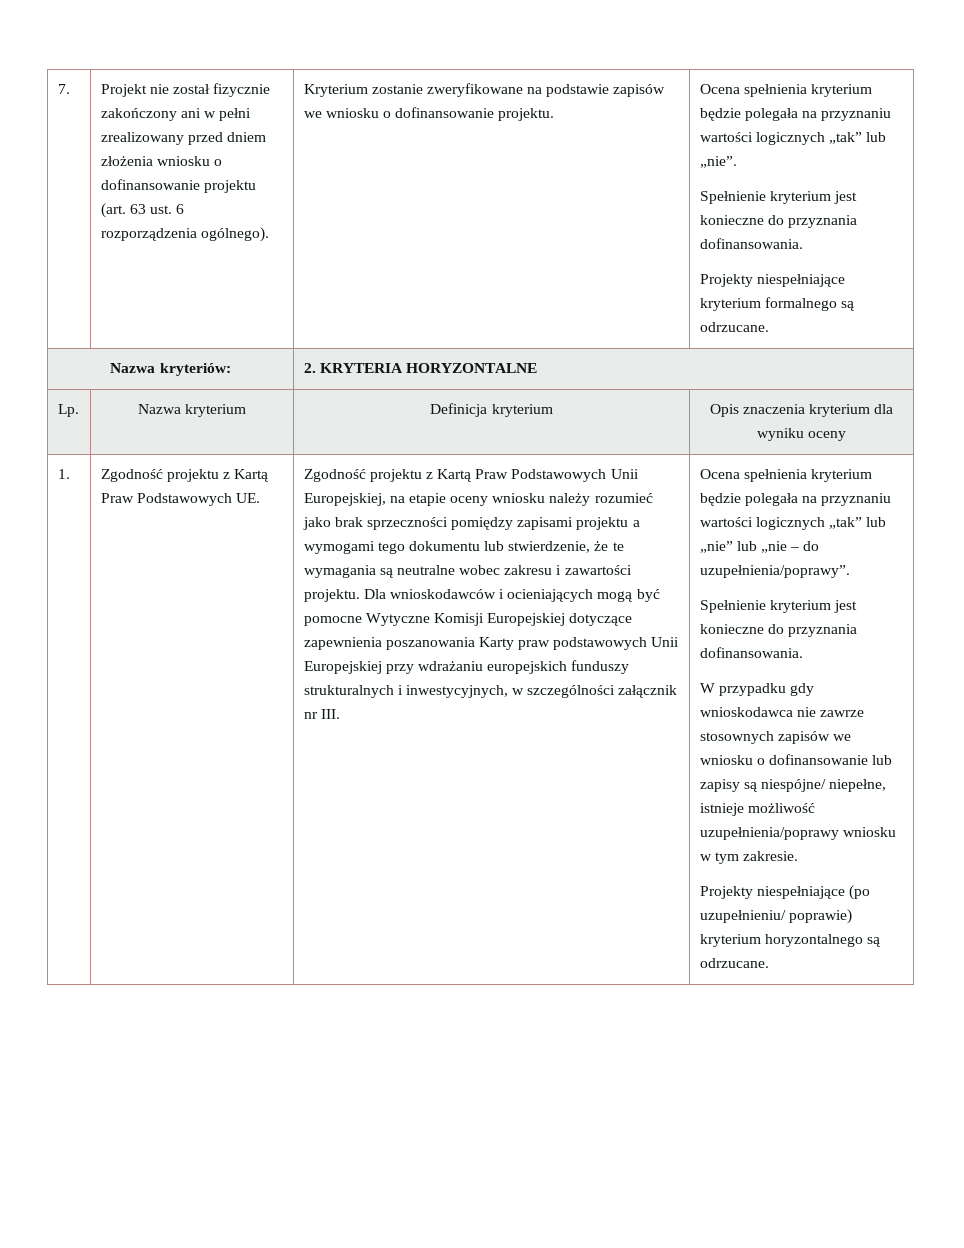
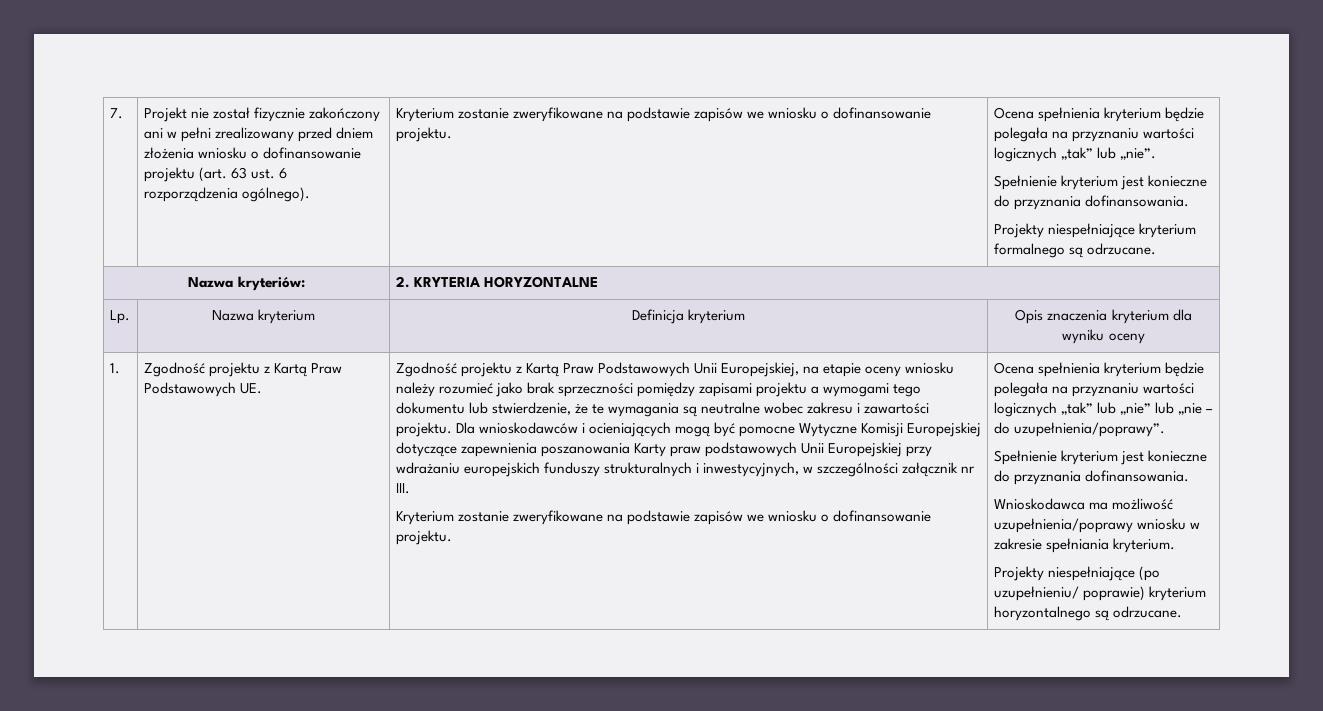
(340, 714) none -> [395,510,932,525] [395,530,452,545] // Kryterium zostanie zweryfikowane na podstawie zapisów we wniosku o dofinansowanie projektu.
[699,683,814,696] [699,707,864,717] [699,731,851,744] [699,754,893,765] [699,779,887,792] [699,803,744,816] W przypadku gdy wnioskodawca nie zawrze stosownych zapisów we wniosku o dofinansowanie lub zapisy są niespójne/ niepełne, istnieje -> [993,498,1108,510] Wnioskodawca ma
[714,851,798,864] tym zakresie. -> [993,538,1175,553] zakresie spełniania kryterium.

